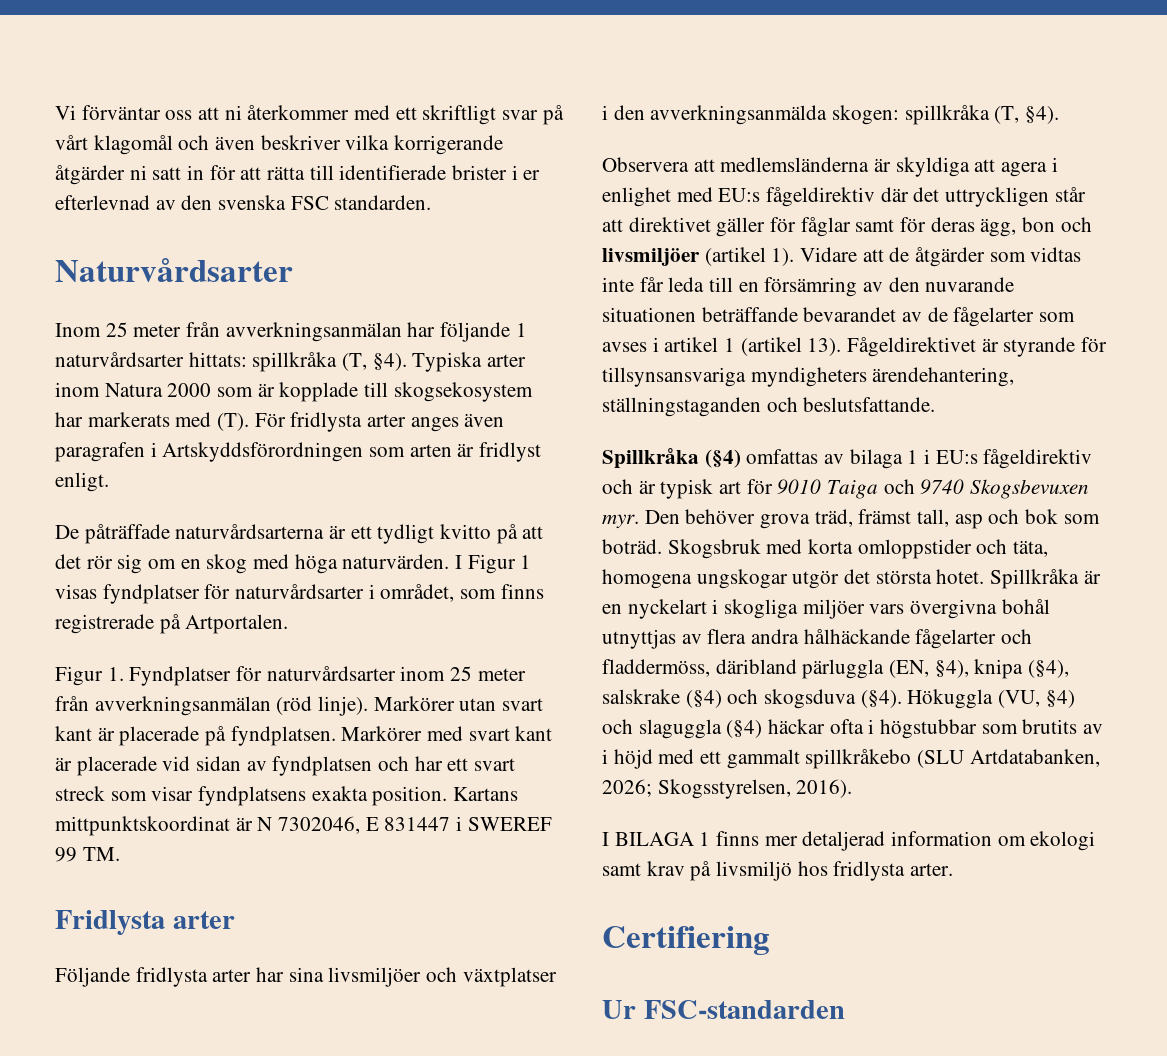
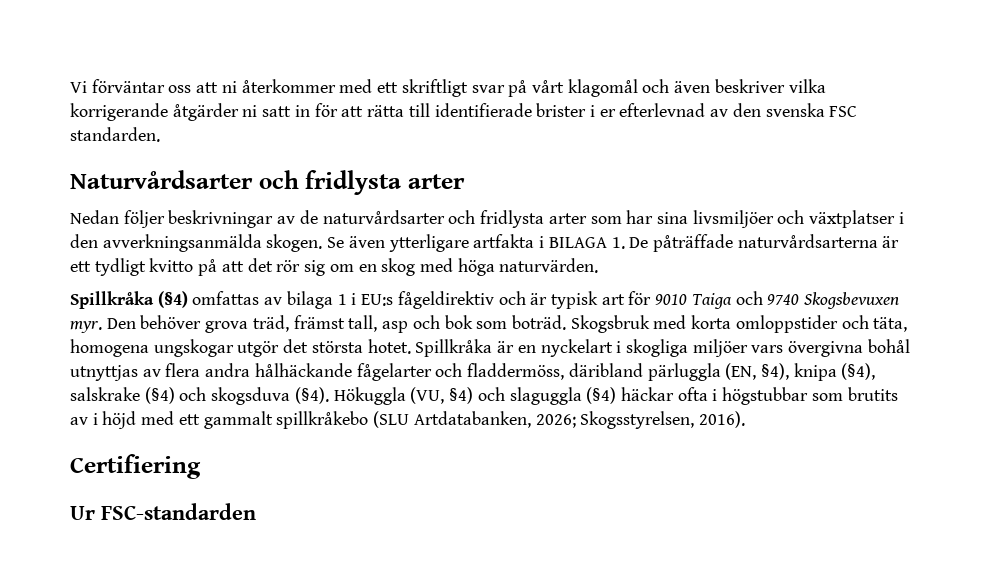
[55,322,527,342] [55,352,527,372] [55,382,533,402] [55,412,505,432] [55,442,542,462] [55,472,109,492] // Inom 25 meter från avverkningsanmälan har följande 1 naturvårdsarter hittats: spillkråka (T, §4). Typiska arter inom Natura 2000 som är kopplade till skogsekosystem har markerats med (T). För fridlysta arter anges även paragrafen i Artskyddsförordningen som arten är fridlyst enligt. // -> [258,170,465,195] [70,210,904,228] [70,234,625,252] och fridlysta arter // Nedan följer beskrivningar av de naturvårdsarter och fridlysta arter som har sina livsmiljöer och växtplatser i den avverkningsanmälda skogen. Se även ytterligare artfakta i BILAGA 1.
[455,554,532,574] [55,584,544,604] [55,614,289,634] [55,666,526,686] [55,696,544,716] [55,726,553,746] [55,756,516,776] [55,786,519,806] [55,816,552,836] [55,847,120,862] [55,910,235,935] [55,967,557,987] [602,105,1060,125] [602,157,1058,177] [602,187,1086,207] [602,217,1092,237] [602,247,1082,267] [602,277,1015,297] [602,307,1076,327] [602,337,1108,357] [602,367,1015,387] [602,397,936,417] I Figur 1 visas fyndplatser för naturvårdsarter i området, som finns registrerade på Artportalen. // Figur 1. Fyndplatser för naturvårdsarter inom 25 meter från avverkningsanmälan (röd linje). Markörer utan svart kant är placerade på fyndplatsen. Markörer med svart kant är placerade vid sidan av fyndplatsen och har ett svart streck som visar fyndplatsens exakta position. Kartans mittpunktskoordinat är N 7302046, E 831447 i SWEREF 99 TM. // Fridlysta arter // Följande fridlysta arter har sina livsmiljöer och växtplatser i den avverkningsanmälda skogen: spillkråka (T, §4). // Observera att medlemsländerna är skyldiga att agera i enlighet med EU:s fågeldirektiv där det uttryckligen står att direktivet gäller för fåglar samt för deras ägg, bon och livsmiljöer (artikel 1). Vidare att de åtgärder som vidtas inte får leda till en försämring av den nuvarande situationen beträffande bevarandet av de fågelarter som avses i artikel 1 (artikel 13). Fågeldirektivet är styrande för tillsynsansvariga myndigheters ärendehantering, ställningstaganden och beslutsfattande. -> (599, 265) none
[602,831,1096,851] [602,861,954,881] // I BILAGA 1 finns mer detaljerad information om ekologi samt krav på livsmiljö hos fridlysta arter. -> (745, 419) none

